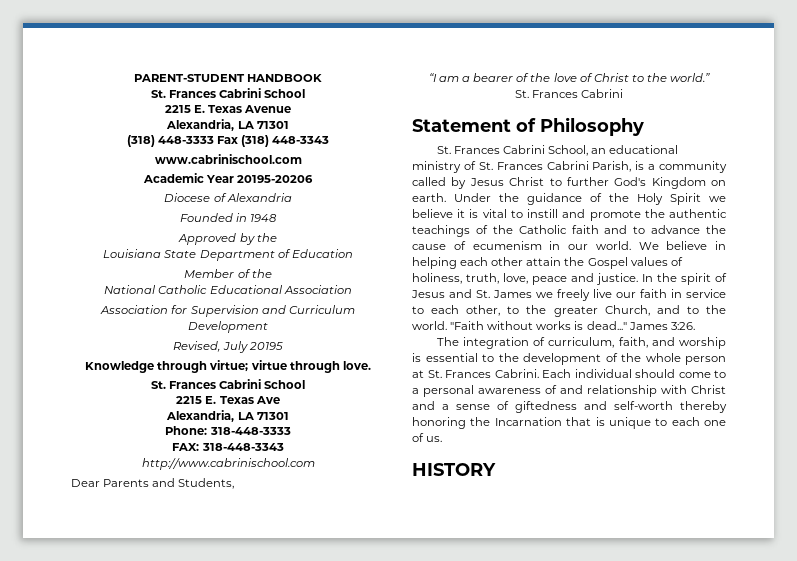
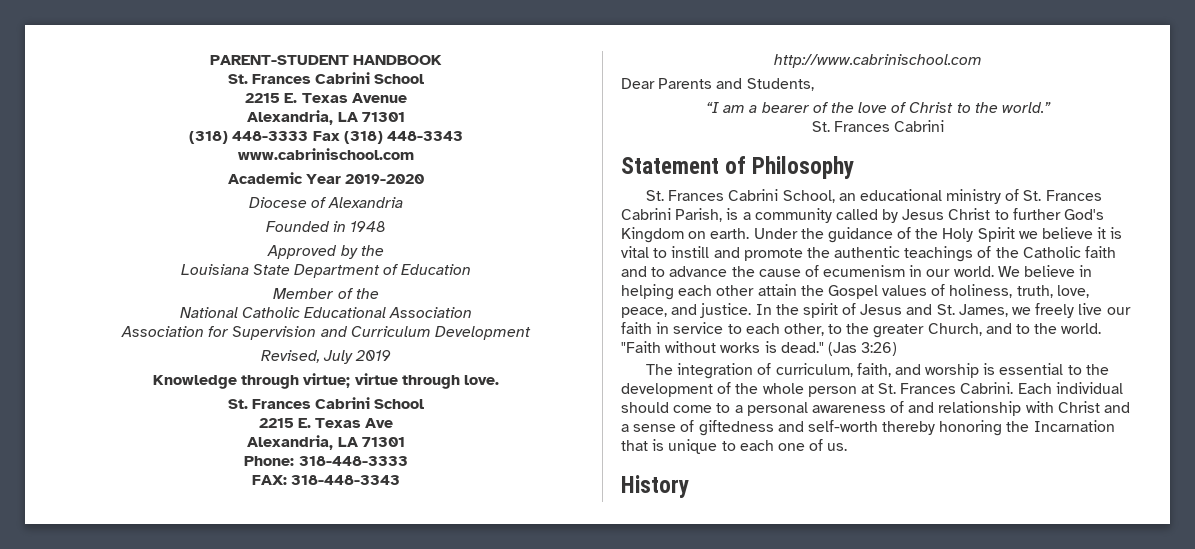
[237,175,314,183] 20195-20206 -> [345,174,425,184] 2019-2020
[248,342,283,350] 20195 -> [355,350,392,361] 2019
[532,276,567,285] peace -> [621,307,667,318] peace,
[493,290,532,298] James -> [958,304,1008,317] James,
[586,321,695,330] dead..." James 3:26. -> [780,342,898,356] dead." (Jas 3:26)
[412,463,496,476] HISTORY -> [621,475,689,498] History

